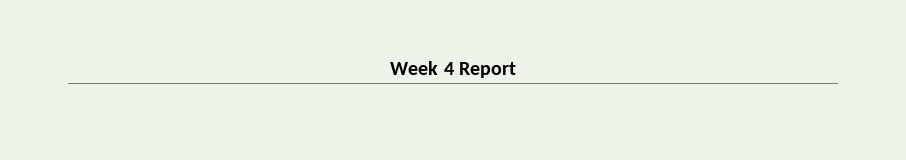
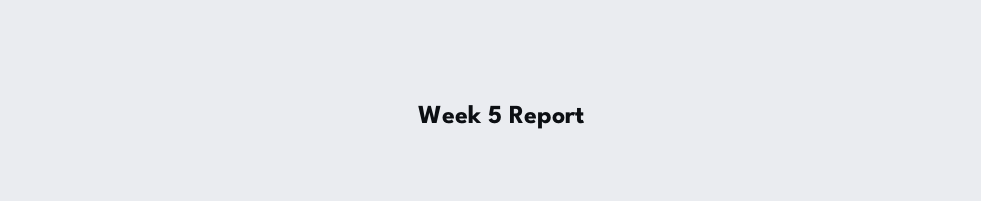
[443,62,454,75] 4 -> [488,105,502,124] 5

